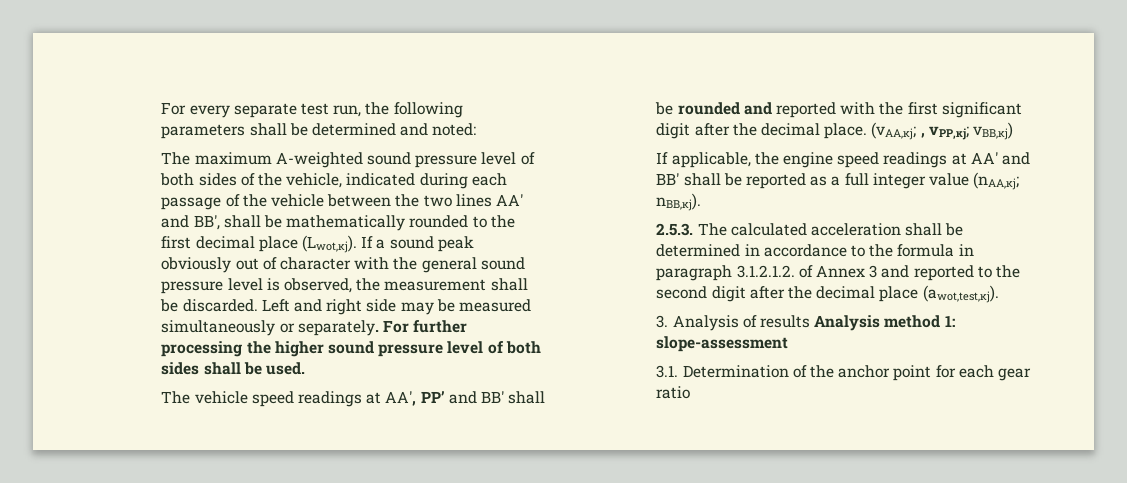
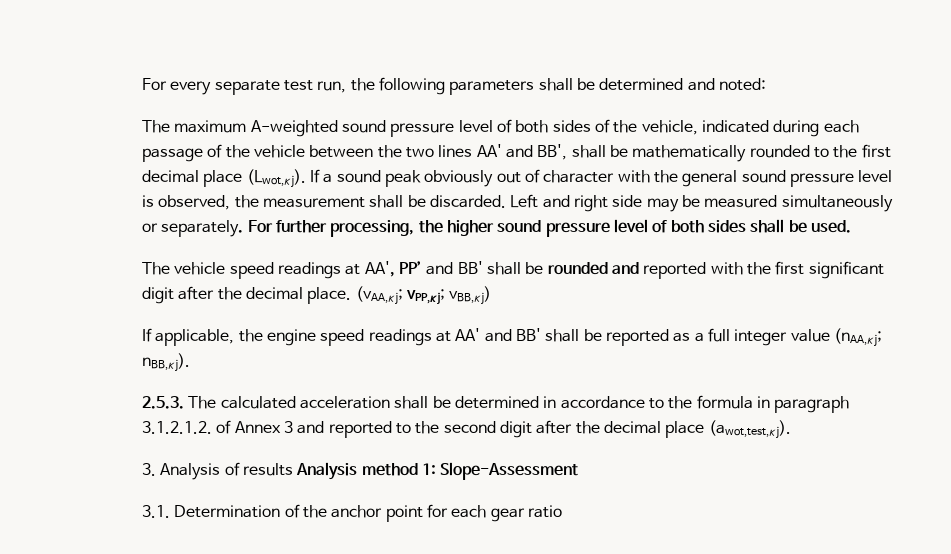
[161,341,243,357] processing -> [330,220,415,237] processing,
[920,133,925,138] , -> (403, 295) none
[656,336,789,352] slope-assessment -> [440,462,579,480] Slope-Assessment

